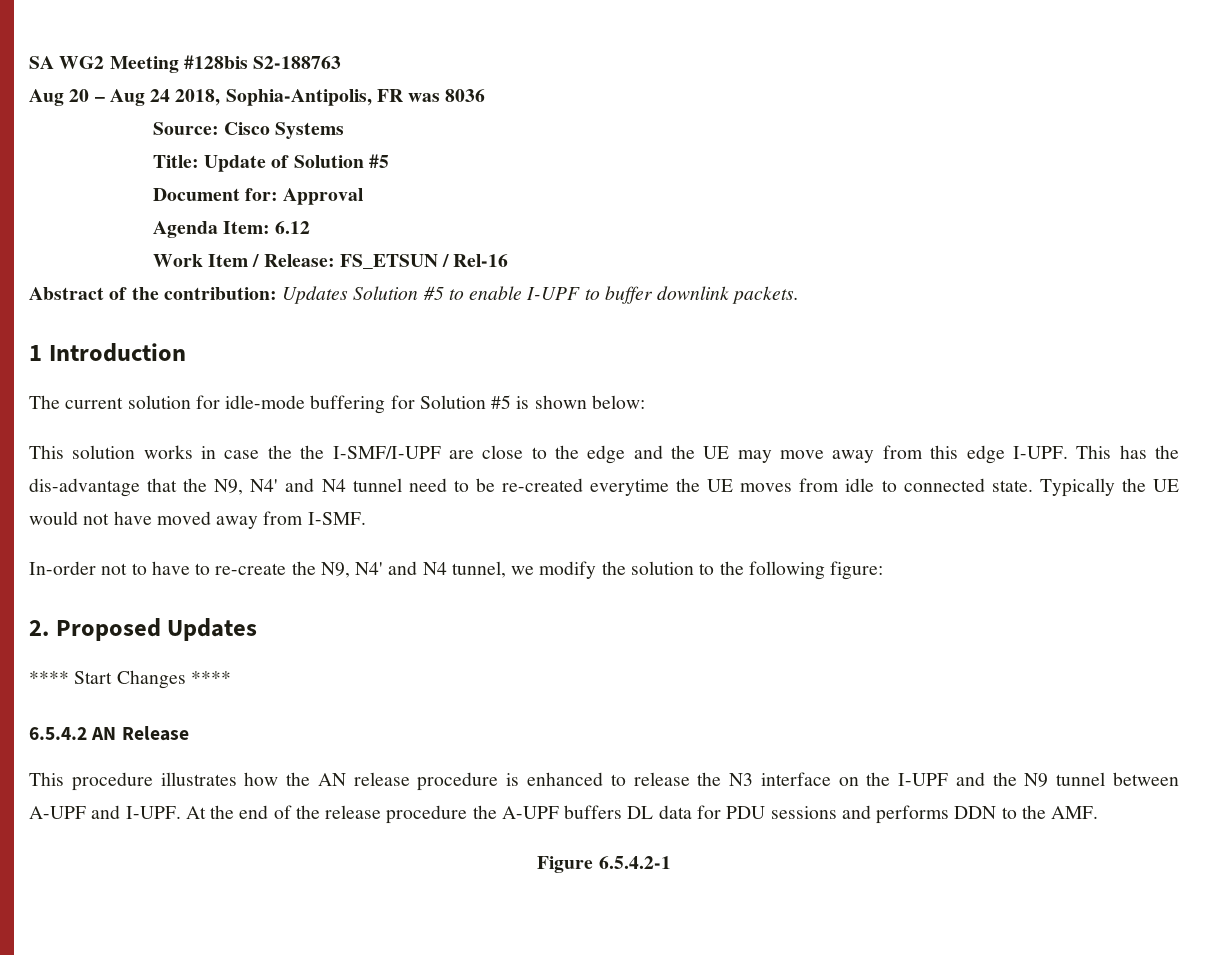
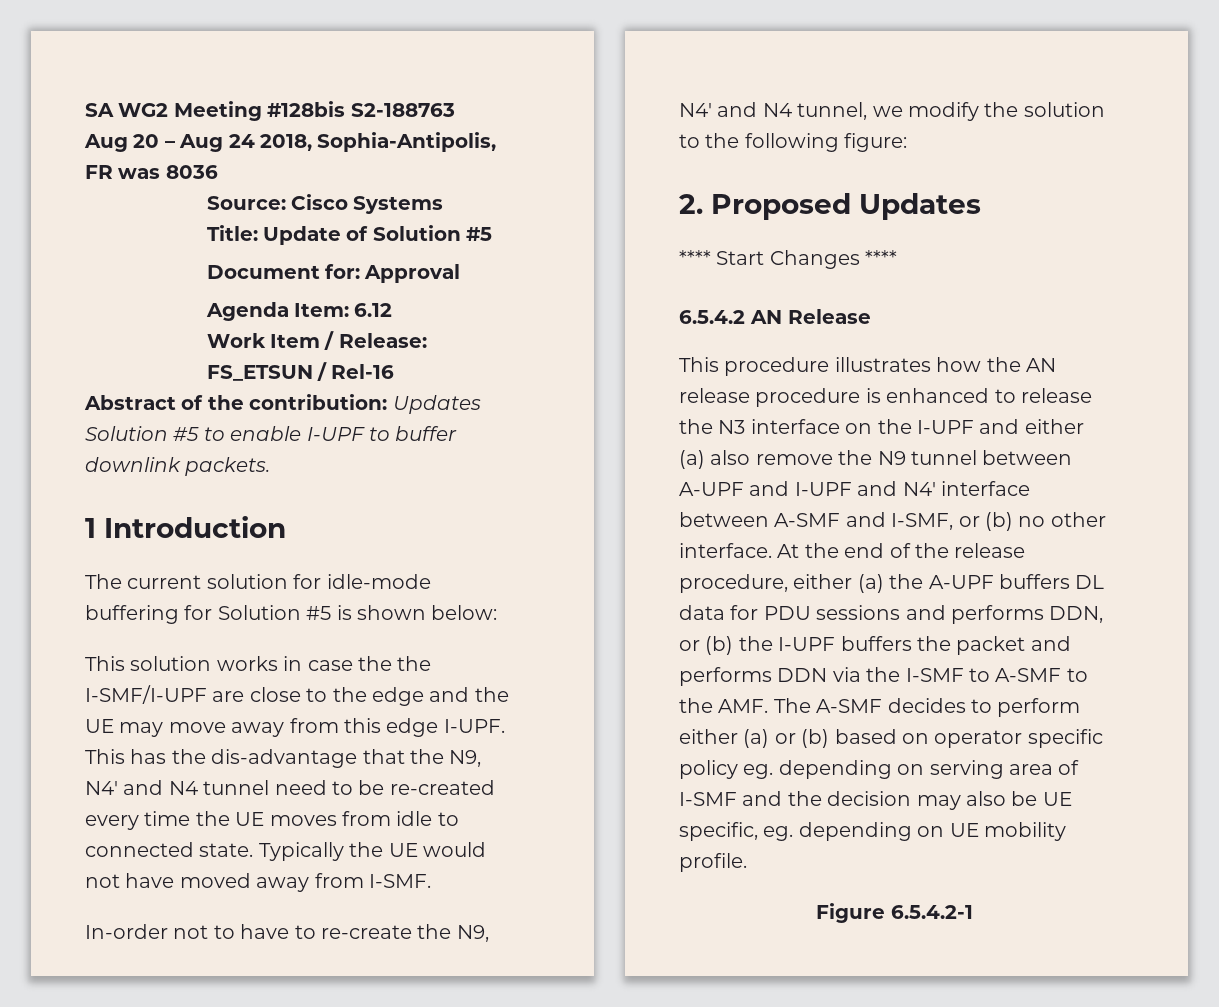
[590,479,670,496] everytime -> [85,811,191,830] every time
(985, 779) none -> [1024,419,1084,434] [679,450,833,469] either (a) also remove
[125,806,181,819] I-UPF. -> [794,481,1030,496] [679,512,1106,531] [679,543,772,558] I-UPF and N4' interface between A-SMF and I-SMF, or (b) no other interface.
[386,805,468,824] procedure -> [679,574,884,593] procedure, either (a)
[954,805,1099,819] DDN to the AMF. -> [1049,606,1104,623] [679,636,1071,655] [679,667,1088,686] [679,698,1081,717] [679,729,1103,748] [679,760,1080,779] [679,791,1072,810] [679,822,1066,841] [679,853,747,872] DDN, or (b) the I-UPF buffers the packet and performs DDN via the I-SMF to A-SMF to the AMF. The A-SMF decides to perform either (a) or (b) based on operator specific policy eg. depending on serving area of I-SMF and the decision may also be UE specific, eg. depending on UE mobility profile.

